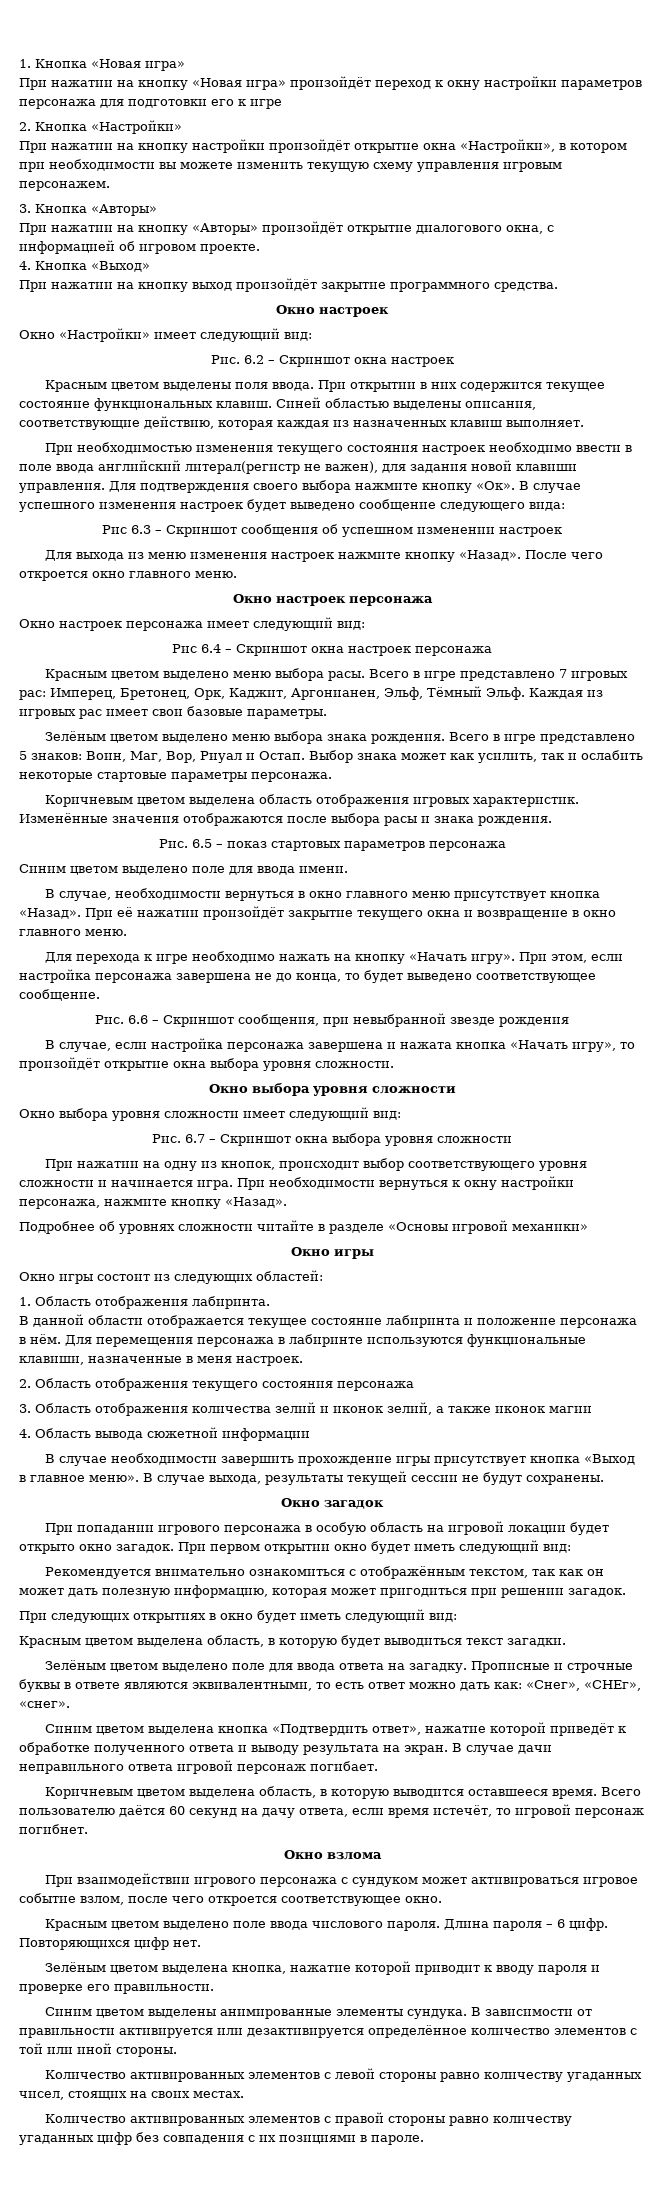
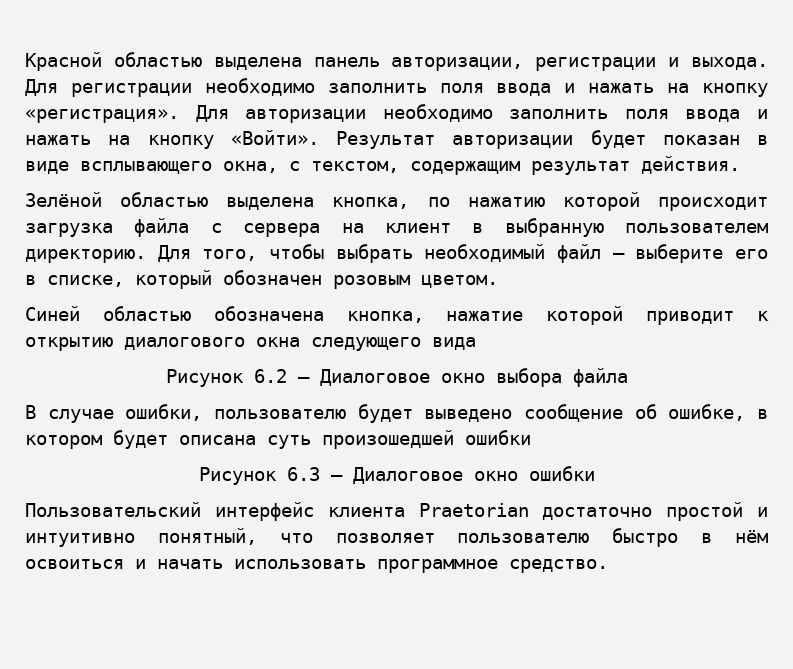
[19,59,185,71] [19,76,642,90] [19,99,282,109] [19,120,182,134] [19,139,627,153] [19,159,562,172] [19,181,110,191] [19,204,157,216] [19,221,554,235] [19,240,260,254] [19,261,150,272] [19,278,558,292] [276,305,389,317] [19,328,312,342] [210,355,454,367] [44,380,605,392] [19,397,536,411] [19,416,584,430] [44,442,632,455] [19,460,577,474] [19,480,581,493] [19,499,565,512] [102,524,562,537] [44,550,603,562] [19,571,237,581] [232,594,433,606] [19,617,365,631] [172,644,492,656] [44,668,628,681] [19,686,603,700] [19,706,327,719] [44,731,635,744] [19,750,643,763] [19,772,332,782] [44,794,579,807] [19,813,552,826] [158,839,506,851] [19,864,348,875] [44,888,600,901] [19,906,616,920] [19,929,127,936] [44,951,623,964] [19,969,596,983] [19,989,100,1001] [95,1013,569,1027] [44,1038,635,1052] [19,1057,394,1071] [208,1082,456,1096] [19,1107,401,1121] [152,1133,512,1146] [44,1158,587,1171] [19,1176,574,1190] [19,1197,287,1209] [19,1220,588,1234] [290,1247,374,1259] [19,1270,323,1284] [19,1296,270,1309] [19,1314,637,1328] [19,1334,586,1347] [19,1356,303,1366] [19,1378,414,1391] [19,1402,592,1416] [19,1427,310,1441] [44,1453,635,1466] [19,1471,604,1485] [281,1498,384,1509] [44,1521,609,1535] [19,1540,571,1554] [44,1566,604,1579] [19,1585,626,1598] [19,1609,457,1623] [19,1635,566,1648] [44,1660,633,1673] [19,1679,641,1692] [19,1701,70,1708] [44,1722,626,1736] [19,1742,552,1755] [19,1760,378,1774] [44,1786,641,1799] [19,1804,644,1818] [19,1824,88,1834] [283,1850,382,1860] [44,1873,638,1887] [19,1893,442,1906] [44,1918,608,1931] [19,1937,201,1950] [44,1962,228,1974] 1. Кнопка «Новая игра» // При нажатии на кнопку «Новая игра» произойдёт переход к окну настройки параметров персонажа для подготовки его к игре // 2. Кнопка «Настройки» // При нажатии на кнопку настройки произойдёт открытие окна «Настройки», в котором при необходимости вы можете изменить текущую схему управления игровым персонажем. // 3. Кнопка «Авторы» // При нажатии на кнопку «Авторы» произойдёт открытие диалогового окна, с информацией об игровом проекте. // 4. Кнопка «Выход» // При нажатии на кнопку выход произойдёт закрытие программного средства. // Окно настроек // Окно «Настройки» имеет следующий вид: // Рис. 6.2 – Скриншот окна настроек // Красным цветом выделены поля ввода. При открытии в них содержится текущее состояние функциональных клавиш. Синей областью выделены описания, соответствующие действию, которая каждая из назначенных клавиш выполняет. // При необходимостью изменения текущего состояния настроек необходимо ввести в поле ввода английский литерал(регистр не важен), для задания новой клавиши управления. Для подтверждения своего выбора нажмите кнопку «Ок». В случае успешного изменения настроек будет выведено сообщение следующего вида: // Рис 6.3 – Скриншот сообщения об успешном изменении настроек // Для выхода из меню изменения настроек нажмите кнопку «Назад». После чего откроется окно главного меню. // Окно настроек персонажа // Окно настроек персонажа имеет следующий вид: // Рис 6.4 – Скриншот окна настроек персонажа // Красным цветом выделено меню выбора расы. Всего в игре представлено 7 игровых рас: Имперец, Бретонец, Орк, Каджит, Аргонианен, Эльф, Тёмный Эльф. Каждая из игровых рас имеет свои базовые параметры. // Зелёным цветом выделено меню выбора знака рождения. Всего в игре представлено 5 знаков: Воин, Маг, Вор, Риуал и Остап. Выбор знака может как усилить, так и ослабить некоторые стартовые параметры персонажа. // Коричневым цветом выделена область отображения игровых характеристик. Изменённые значения отображаются после выбора расы и знака рождения. // Рис. 6.5 – показ стартовых параметров персонажа // Синим цветом выделено поле для ввода имени. // В случае, необходимости вернуться в окно главного меню присутствует кнопка «Назад». При её нажатии произойдёт закрытие текущего окна и возвращение в окно главного меню. // Для перехода к игре необходимо нажать на кнопку «Начать игру». При этом, если настройка персонажа завершена не до конца, то будет выведено соответствующее сообщение. // Рис. 6.6 – Скриншот сообщения, при невыбранной звезде рождения // В случае, если настройка персонажа завершена и нажата кнопка «Начать игру», то произойдёт открытие окна выбора уровня сложности. // Окно выбора уровня сложности // Окно выбора уровня сложности имеет следующий вид: // Рис. 6.7 – Скриншот окна выбора уровня сложности // При нажатии на одну из кнопок, происходит выбор соответствующего уровня сложности и начинается игра. При необходимости вернуться к окну настройки персонажа, нажмите кнопку «Назад». // Подробнее об уровнях сложности читайте в разделе «Основы игровой механики» // Окно игры // Окно игры состоит из следующих областей: // 1. Область отображения лабиринта. // В данной области отображается текущее состояние лабиринта и положение персонажа в нём. Для перемещения персонажа в лабиринте используются функциональные клавиши, назначенные в меня настроек. // 2. Область отображения текущего состояния персонажа // 3. Область отображения количества зелий и иконок зелий, а также иконок магии // 4. Область вывода сюжетной информации // В случае необходимости завершить прохождение игры присутствует кнопка «Выход в главное меню». В случае выхода, результаты текущей сессии не будут сохранены. // Окно загадок // При попадании игрового персонажа в особую область на игровой локации будет открыто окно загадок. При первом открытии окно будет иметь следующий вид: // Рекомендуется внимательно ознакомиться с отображённым текстом, так как он может дать полезную информацию, которая может пригодиться при решении загадок. // При следующих открытиях в окно будет иметь следующий вид: // Красным цветом выделена область, в которую будет выводиться текст загадки. // Зелёным цветом выделено поле для ввода ответа на загадку. Прописные и строчные буквы в ответе являются эквивалентными, то есть ответ можно дать как: «Снег», «СНЕг», «снег». // Синим цветом выделена кнопка «Подтвердить ответ», нажатие которой приведёт к обработке полученного ответа и выводу результата на экран. В случае дачи неправильного ответа игровой персонаж погибает. // Коричневым цветом выделена область, в которую выводится оставшееся время. Всего пользователю даётся 60 секунд на дачу ответа, если время истечёт, то игровой персонаж погибнет. // Окно взлома // При взаимодействии игрового персонажа с сундуком может активироваться игровое событие взлом, после чего откроется соответствующее окно. // Красным цветом выделено поле ввода числового пароля. Длина пароля – 6 цифр. Повторяющихся цифр нет. // Зелёным цветом выделена -> [25,52,768,71] [25,78,769,97] [25,104,768,123] [25,130,768,149] [25,156,740,175] [25,192,768,211] [25,218,768,237] [25,244,768,263] [25,270,498,289] [25,306,324,321] Красной областью выделена панель авторизации, регистрации и выхода. Для регистрации необходимо заполнить поля ввода и нажать на кнопку «регистрация». Для авторизации необходимо заполнить поля ввода и нажать на кнопку «Войти». Результат авторизации будет показан в виде всплывающего окна, с текстом, содержащим результат действия. // Зелёной областью выделена кнопка, по нажатию которой происходит загрузка файла с сервера на клиент в выбранную пользователем директорию. Для того, чтобы выбрать необходимый файл – выберите его в списке, который обозначен розовым цветом. // Синей областью обозначена
[495,1965,600,1975] [19,1984,214,1994] [44,2007,592,2019] [19,2025,637,2038] [19,2043,177,2057] [44,2068,642,2082] [19,2091,244,2100] [44,2112,572,2126] [19,2132,424,2145] вводу пароля и проверке его правильности. // Синим цветом выделены анимированные элементы сундука. В зависимости от правильности активируется или дезактивируется определённое количество элементов с той или иной стороны. // Количество активированных элементов с левой стороны равно количеству угаданных чисел, стоящих на своих местах. // Количество активированных элементов с правой стороны равно количеству угаданных цифр без совпадения с их позициями в пароле. -> [25,337,476,351] [165,368,628,387] [25,404,768,423] [25,430,531,449] [198,466,595,485] [25,502,769,521] [25,528,768,547] [25,559,608,573] открытию диалогового окна следующего вида // Рисунок 6.2 – Диалоговое окно выбора файла // В случае ошибки, пользователю будет выведено сообщение об ошибке, в котором будет описана суть произошедшей ошибки // Рисунок 6.3 – Диалоговое окно ошибки // Пользовательский интерфейс клиента Praetorian достаточно простой и интуитивно понятный, что позволяет пользователю быстро в нём освоиться и начать использовать программное средство.

